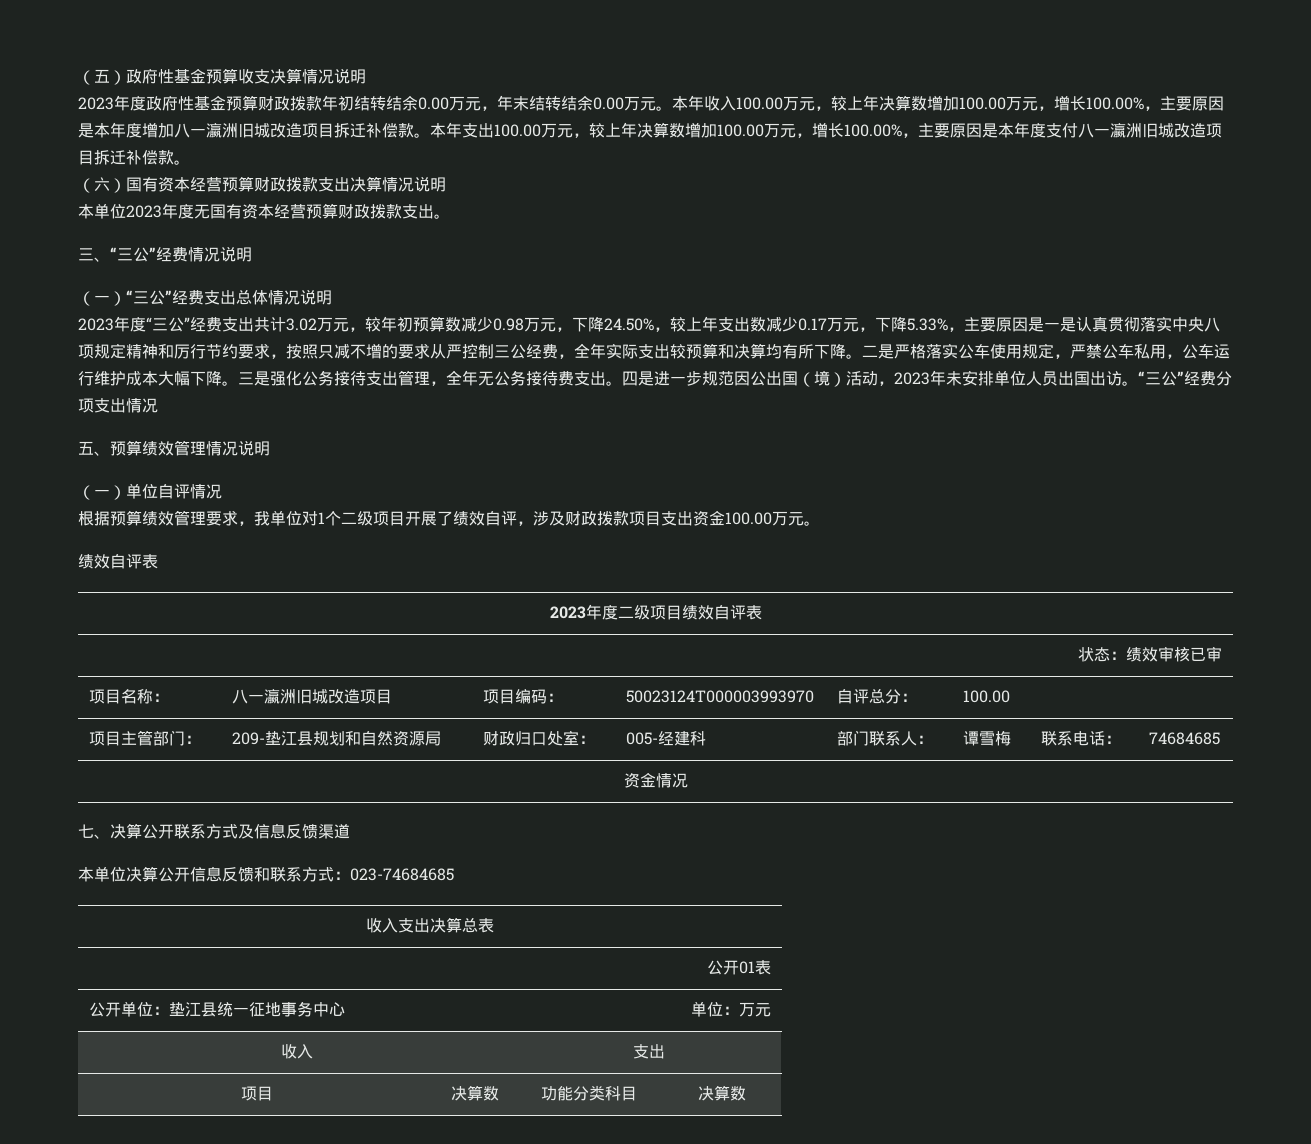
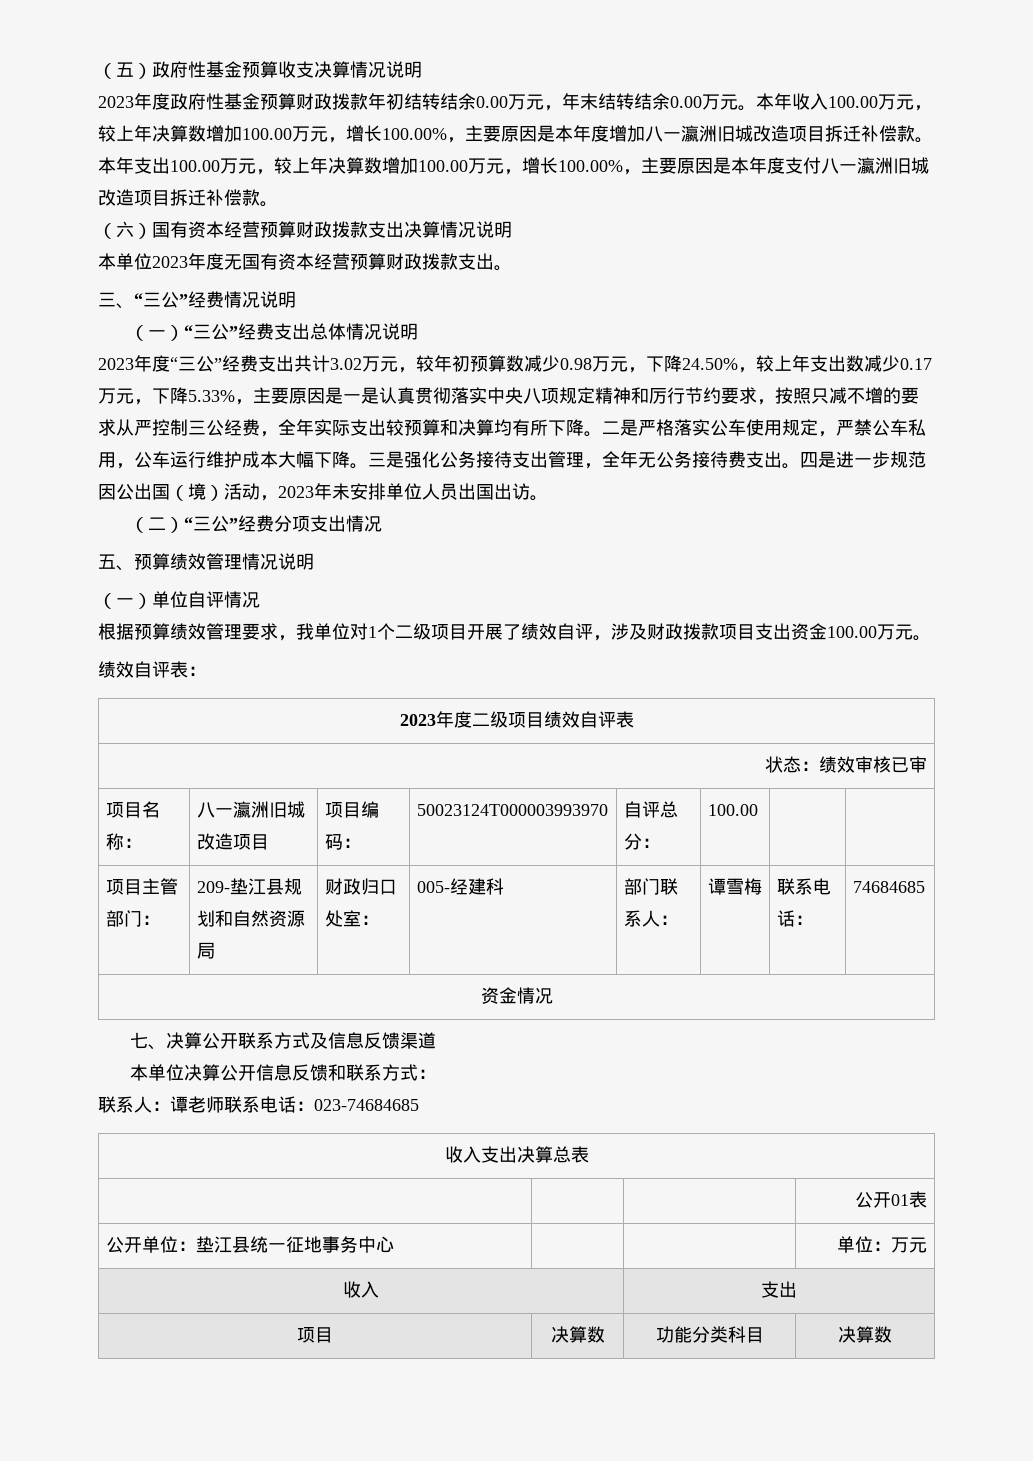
(1138, 383) none -> [129,517,184,533] // （二）
(158, 561) none -> [188,666,206,676] ：
(350, 875) none -> [98,1096,314,1113] // 联系人：谭老师联系电话：

